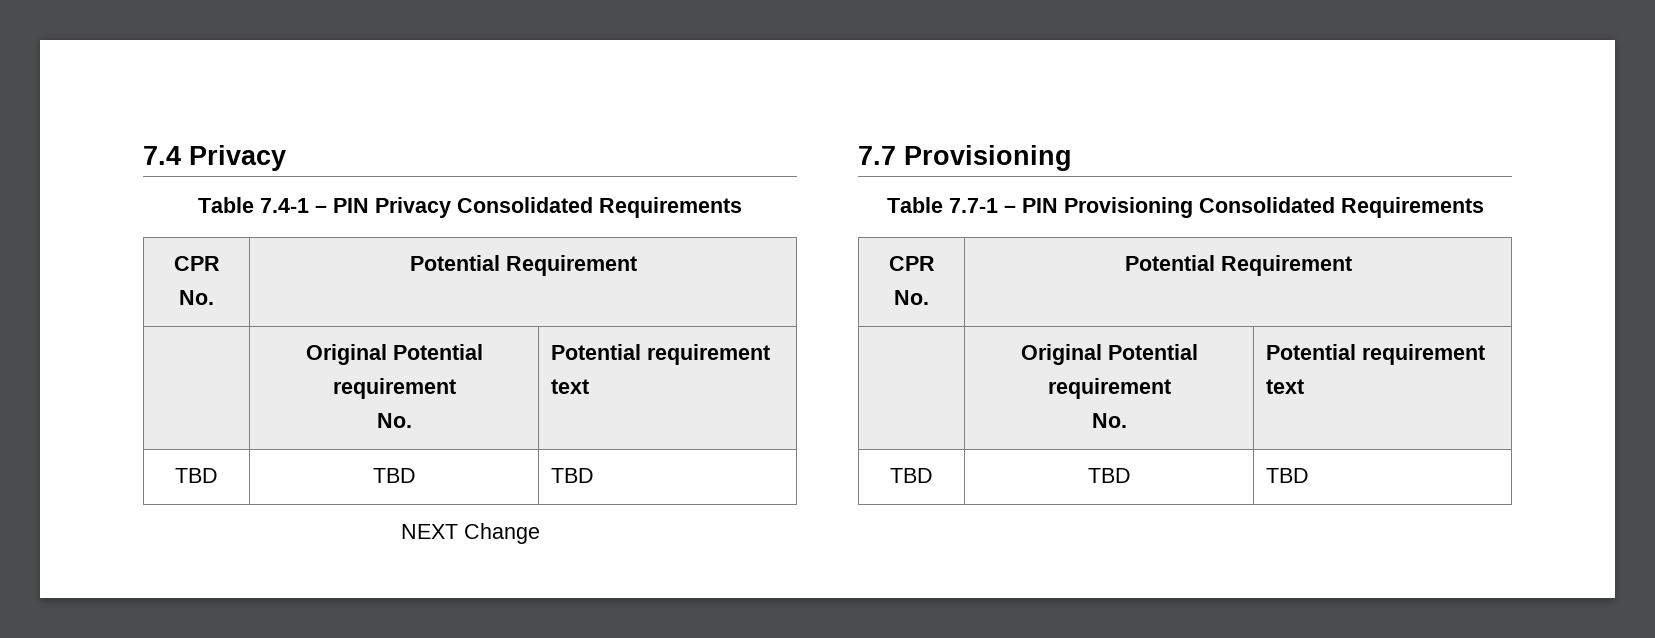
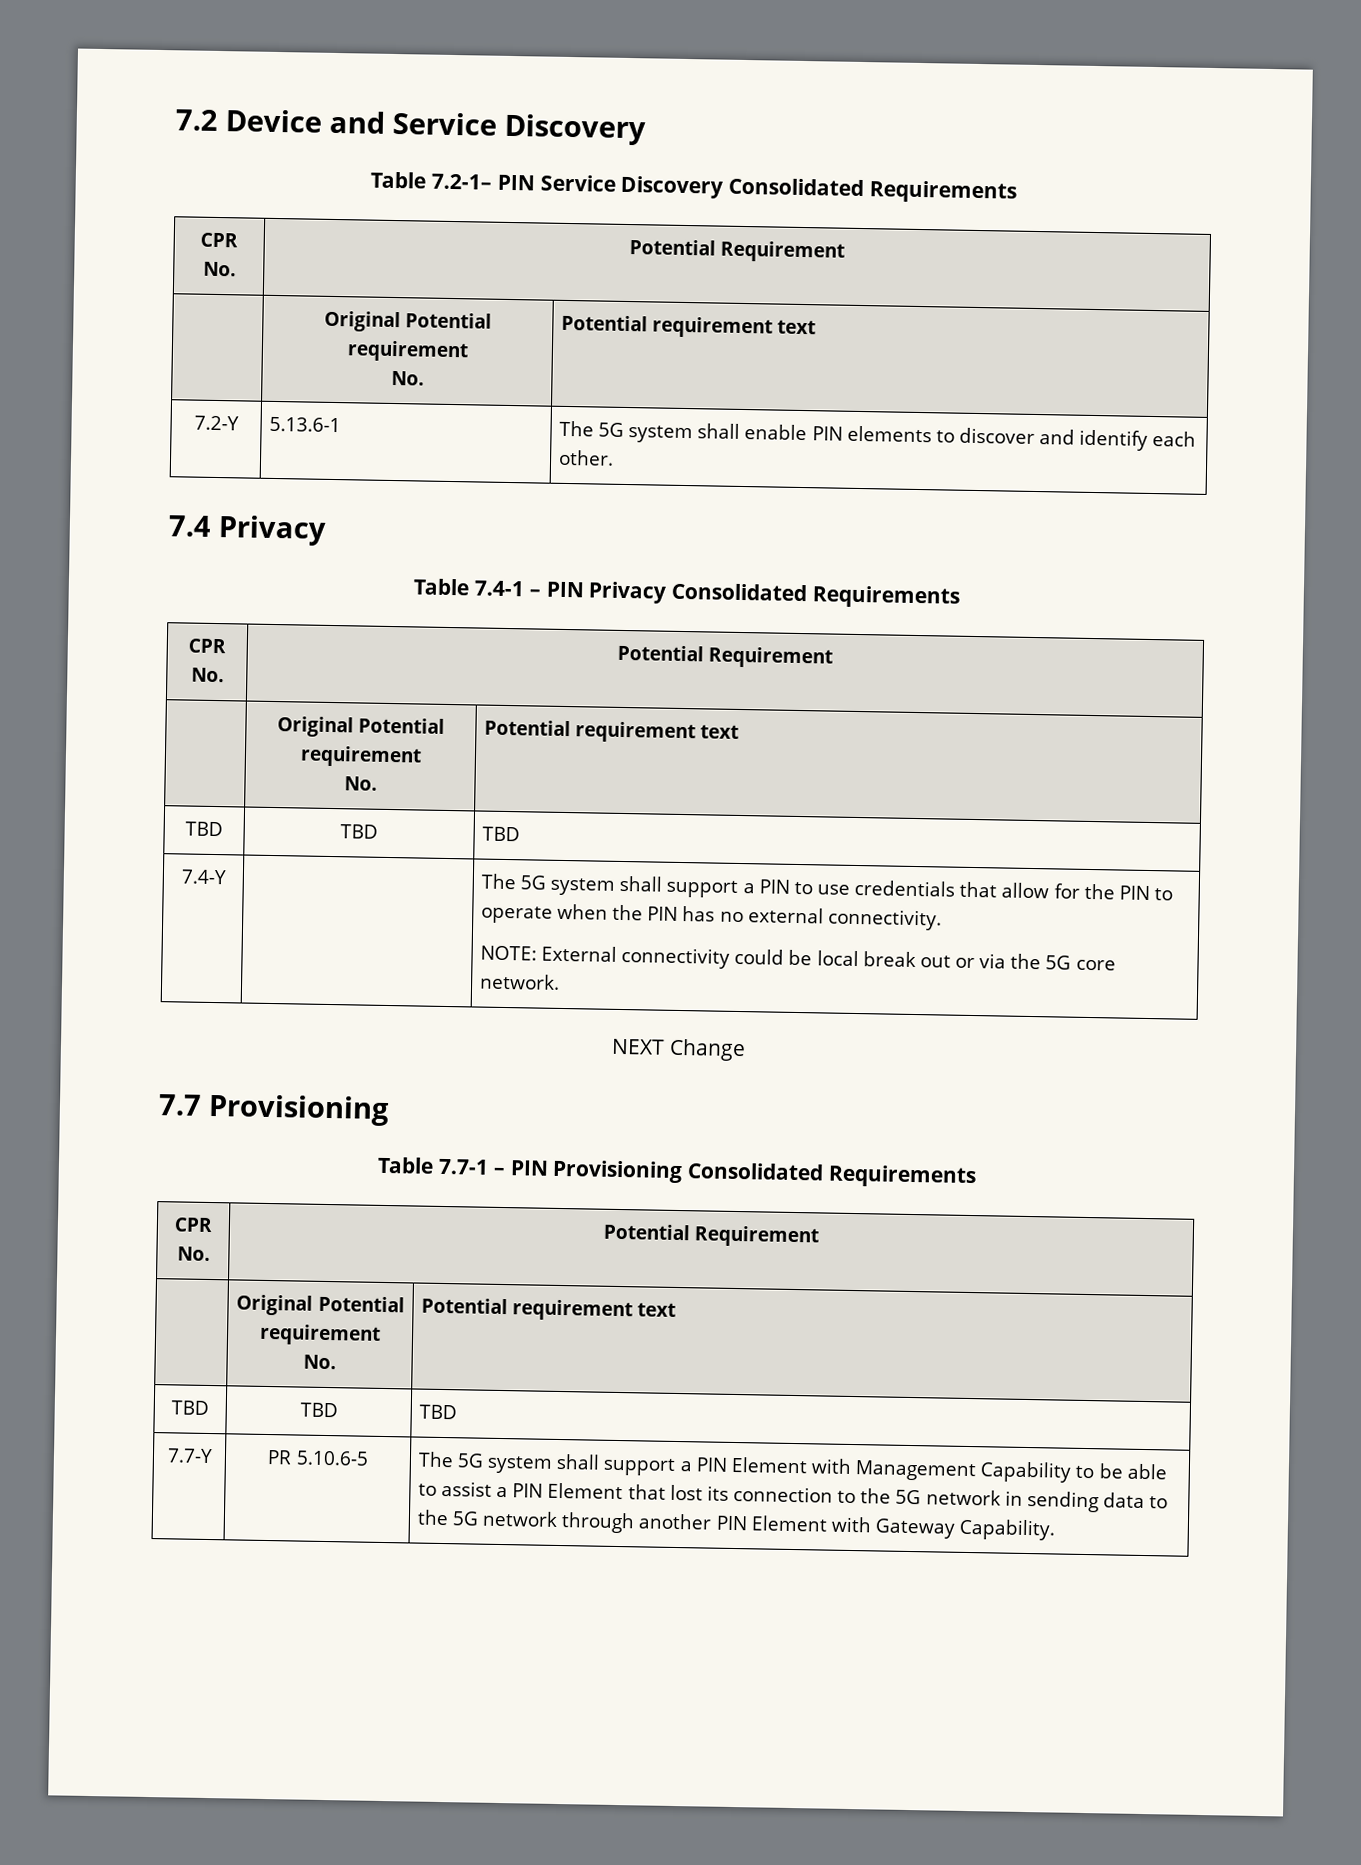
(143, 155) none -> [175,109,646,146] [369,171,1017,204] [200,232,238,248] [202,261,236,277] [628,239,846,263] [323,310,493,333] [346,340,469,363] [390,370,424,386] [560,314,817,339] [193,415,239,431] [268,416,341,433] [558,420,1197,451] [557,449,614,466] 7.2 Device and Service Discovery // Table 7.2-1– PIN Service Discovery Consolidated Requirements // CPR No. | Potential Requirement // | Original Potential requirement // No. | Potential requirement text // 7.2-Y | 5.13.6-1 | The 5G system shall enable PIN elements to discover and identify each other. //
(595, 475) none -> [180,869,226,885] [480,873,1173,901] [480,903,942,931] [479,945,1116,971] [479,973,560,990] // 7.4-Y | | The 5G system shall support a PIN to use credentials that allow for the PIN to operate when the PIN has no external connectivity. // NOTE: External connectivity could be local break out or via the 5G core network.
(1310, 475) none -> [166,1448,213,1464] [267,1450,369,1466] [417,1451,1167,1483] [417,1480,1169,1513] [416,1509,1056,1541] // 7.7-Y | PR 5.10.6-5 | The 5G system shall support a PIN Element with Management Capability to be able to assist a PIN Element that lost its connection to the 5G network in sending data to the 5G network through another PIN Element with Gateway Capability.

